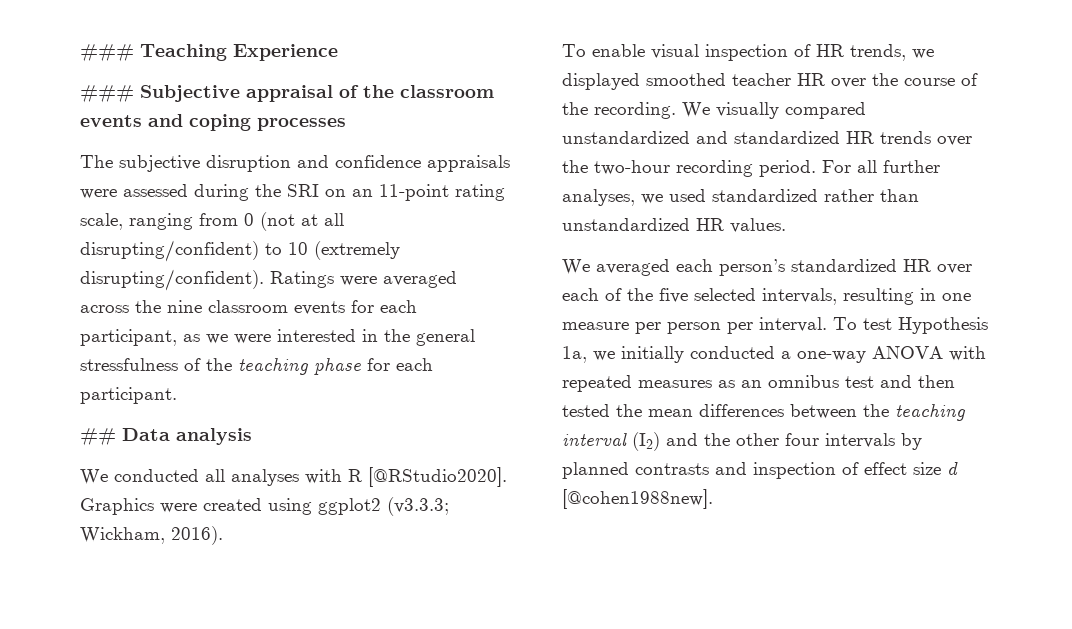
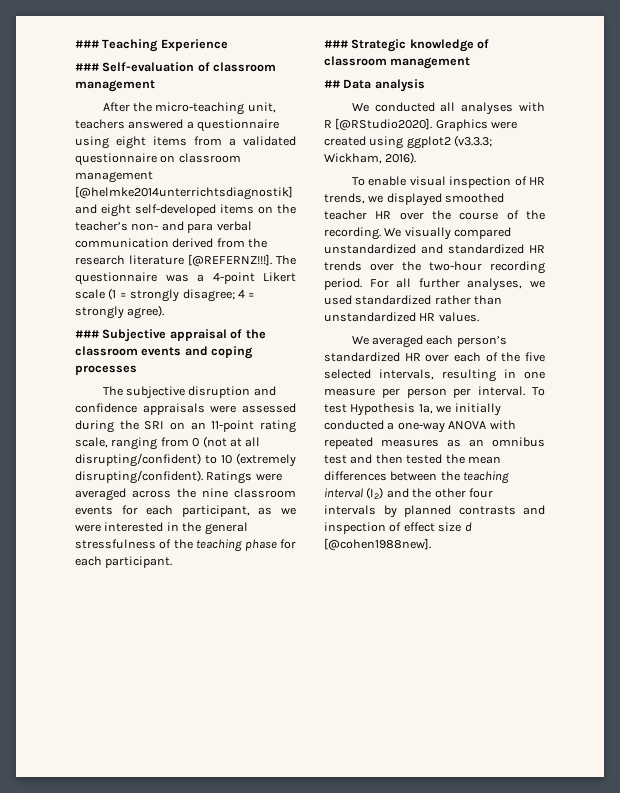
(338, 52) none -> [75,62,277,72] [75,80,155,92] [102,102,276,115] [75,119,280,132] [75,136,296,149] [75,153,241,166] [75,171,153,183] [75,186,293,200] [75,204,296,217] [75,221,252,233] [75,238,268,248] [75,254,296,267] [75,272,296,285] [75,288,256,302] [75,305,165,319] // ### Self-evaluation of classroom management // After the micro-teaching unit, teachers answered a questionnaire using eight items from a validated questionnaire on classroom management [@helmke2014unterrichtsdiagnostik] and eight self-developed items on the teacher’s non- and para verbal communication derived from the research literature [@REFERNZ!!!]. The questionnaire was a 4-point Likert scale (1 = strongly disagree; 4 = strongly agree).
(177, 395) none -> [324,39,490,52] [324,56,471,69] // ### Strategic knowledge of classroom management

